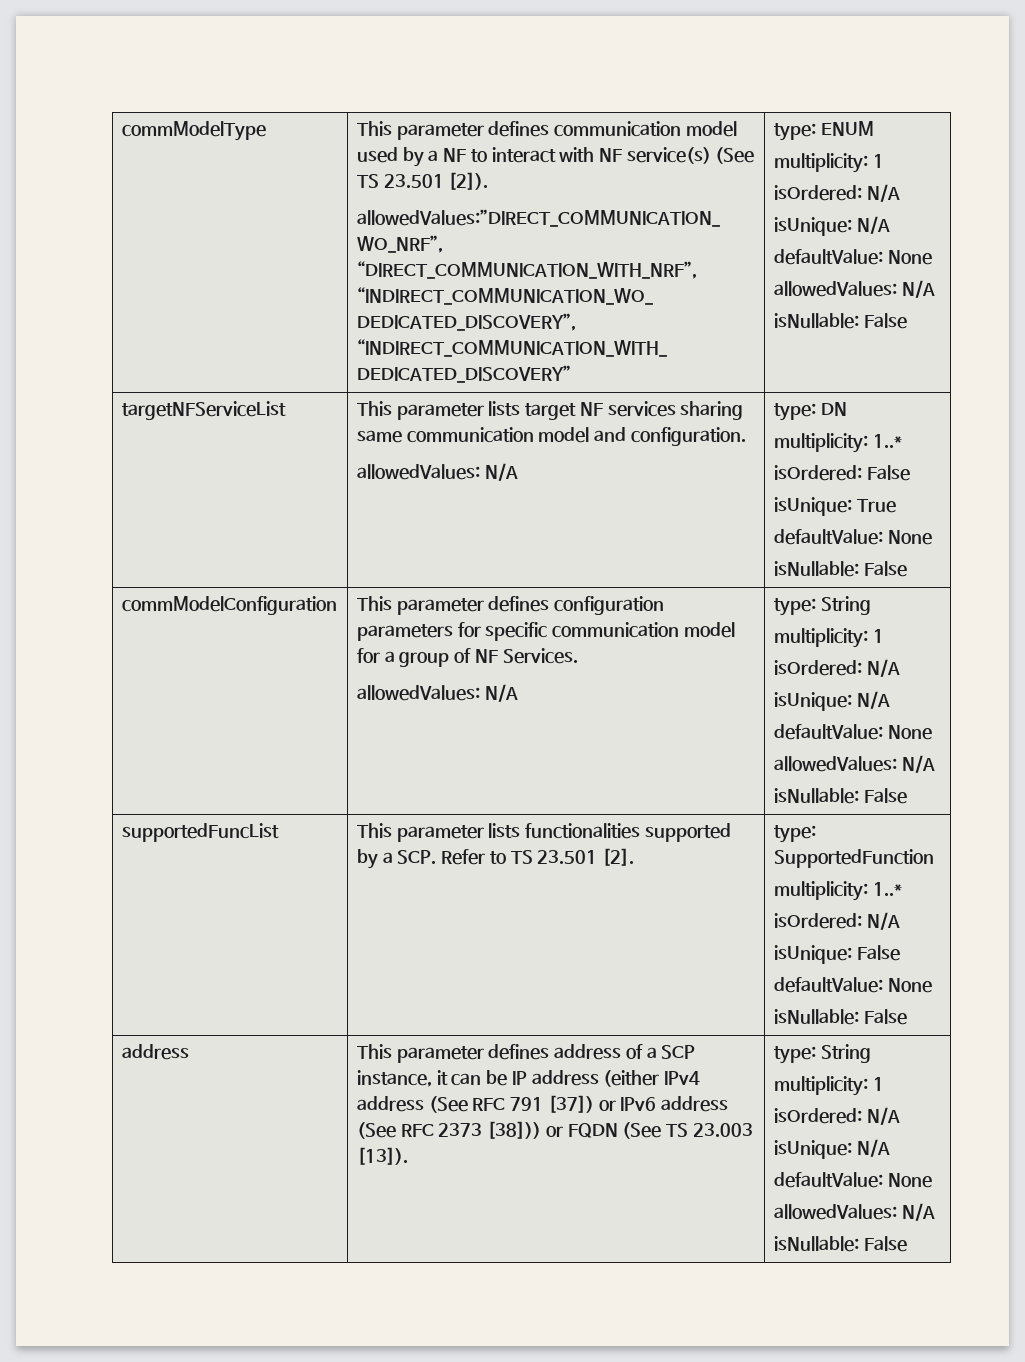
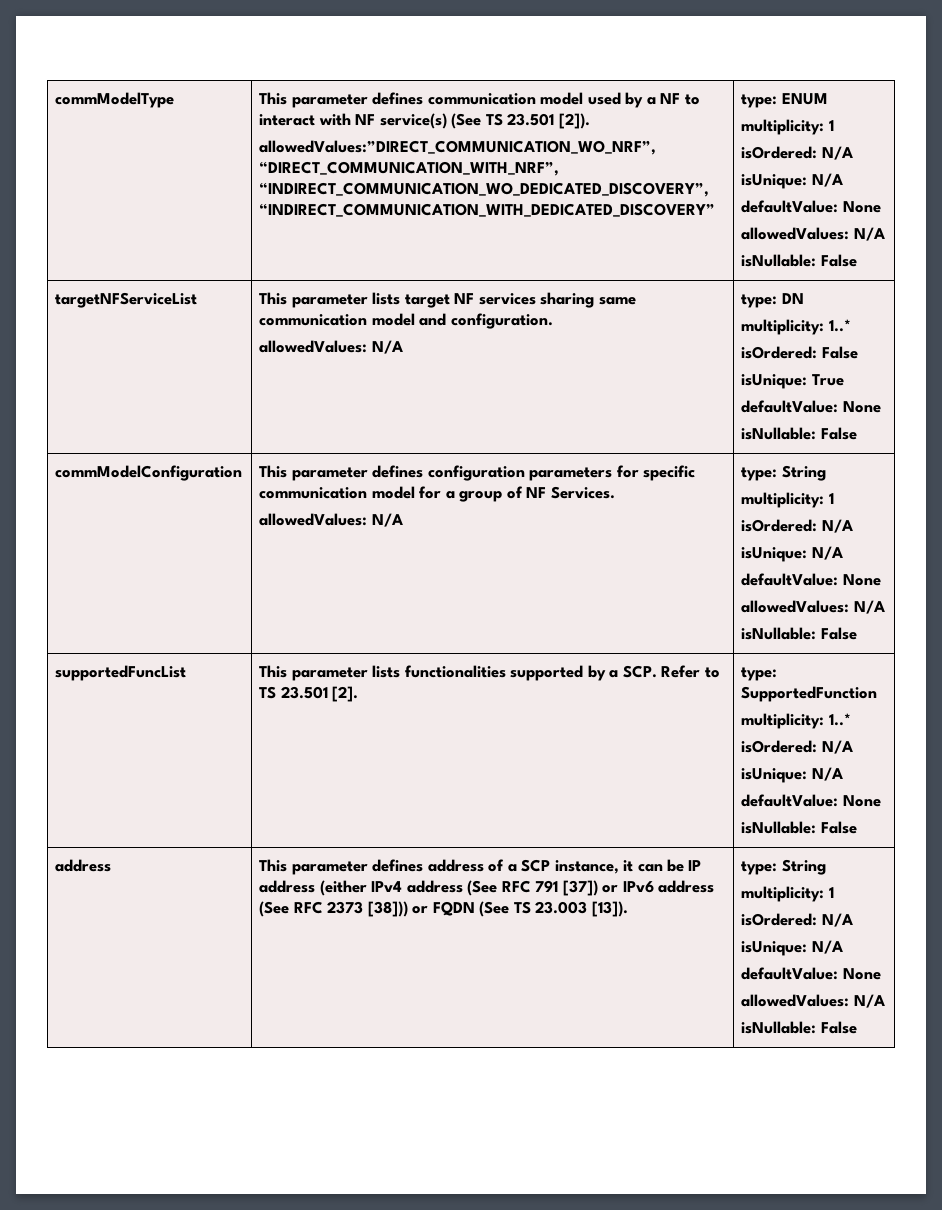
[856,945,900,961] False -> [811,767,843,781] N/A

